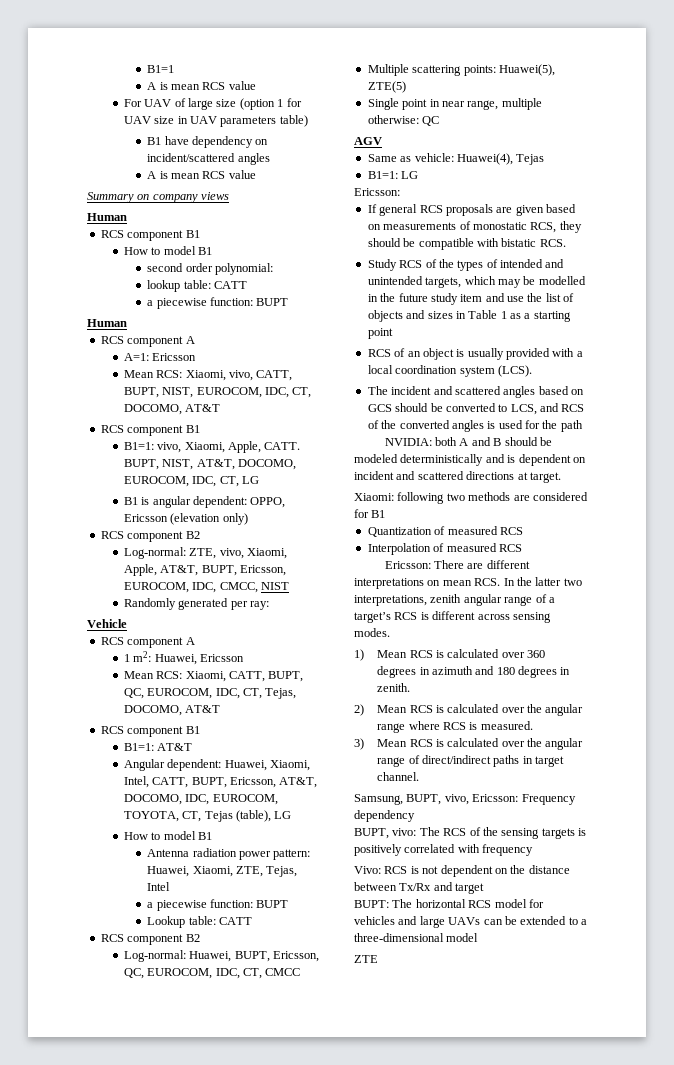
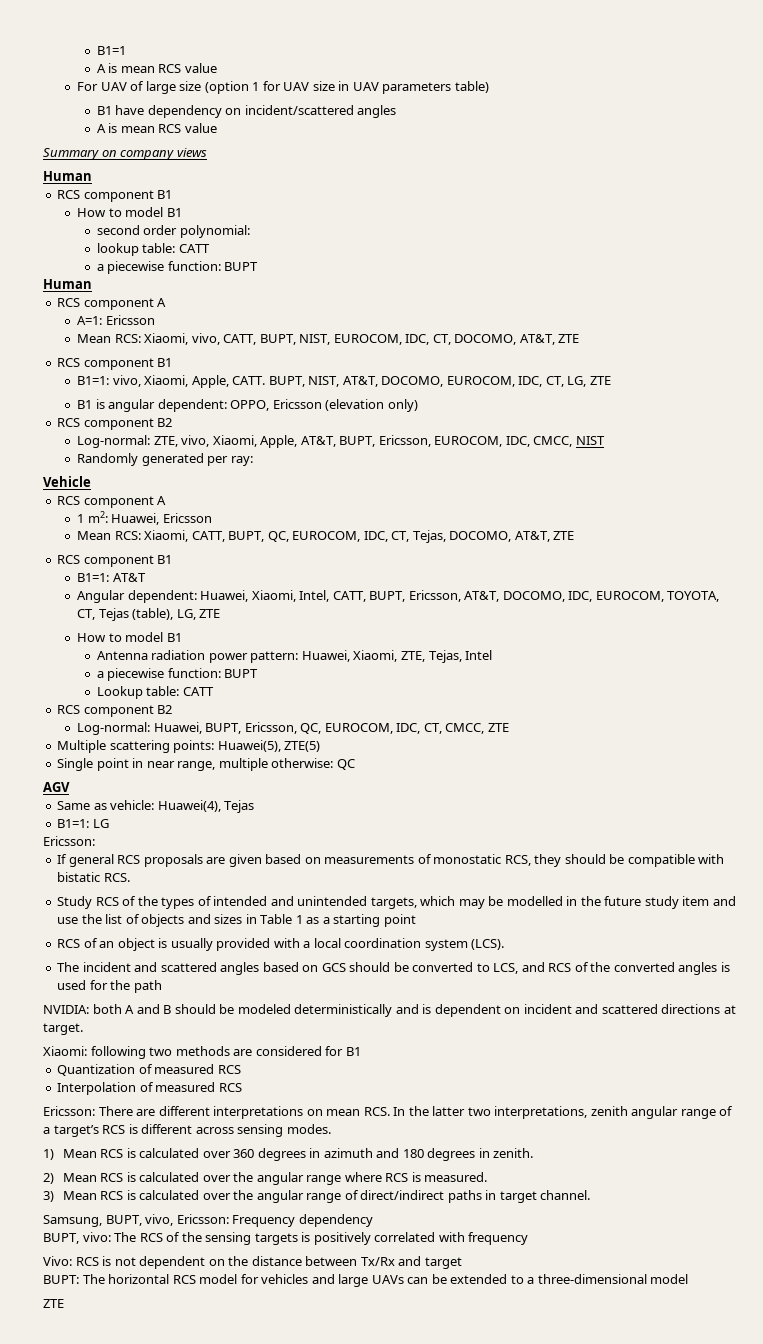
[185,404,221,412] AT&T -> [519,334,580,345] AT&T, ZTE
[242,476,260,484] LG -> [567,376,611,387] LG, ZTE
[185,705,221,713] AT&T -> [514,531,575,542] AT&T, ZTE
[274,811,292,819] LG -> [176,609,221,620] LG, ZTE
[265,968,301,976] CMCC -> [445,723,509,734] CMCC, ZTE

